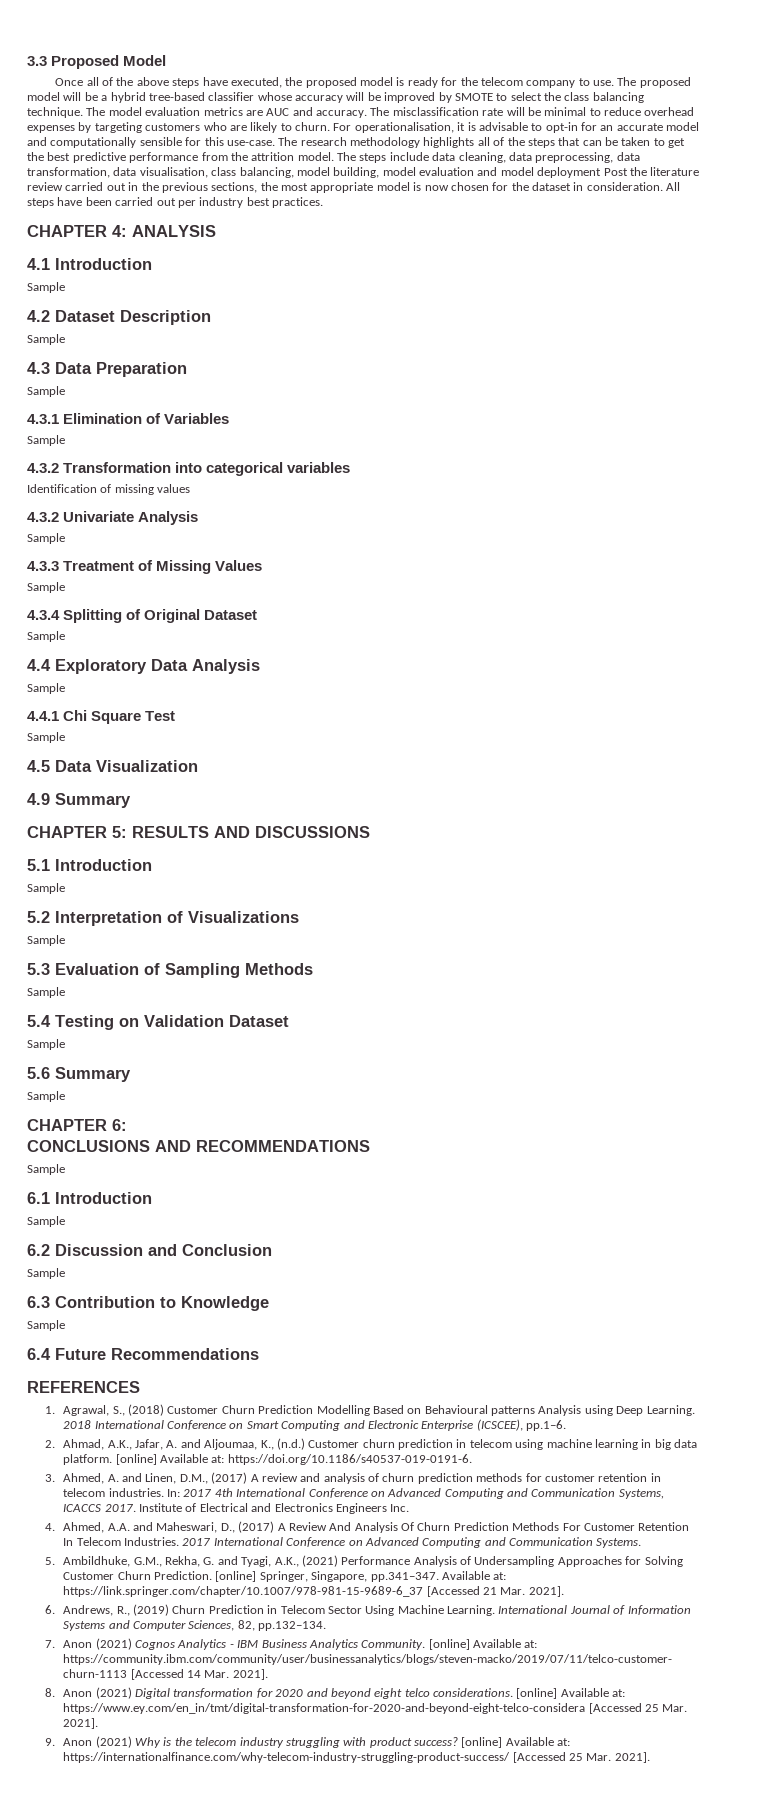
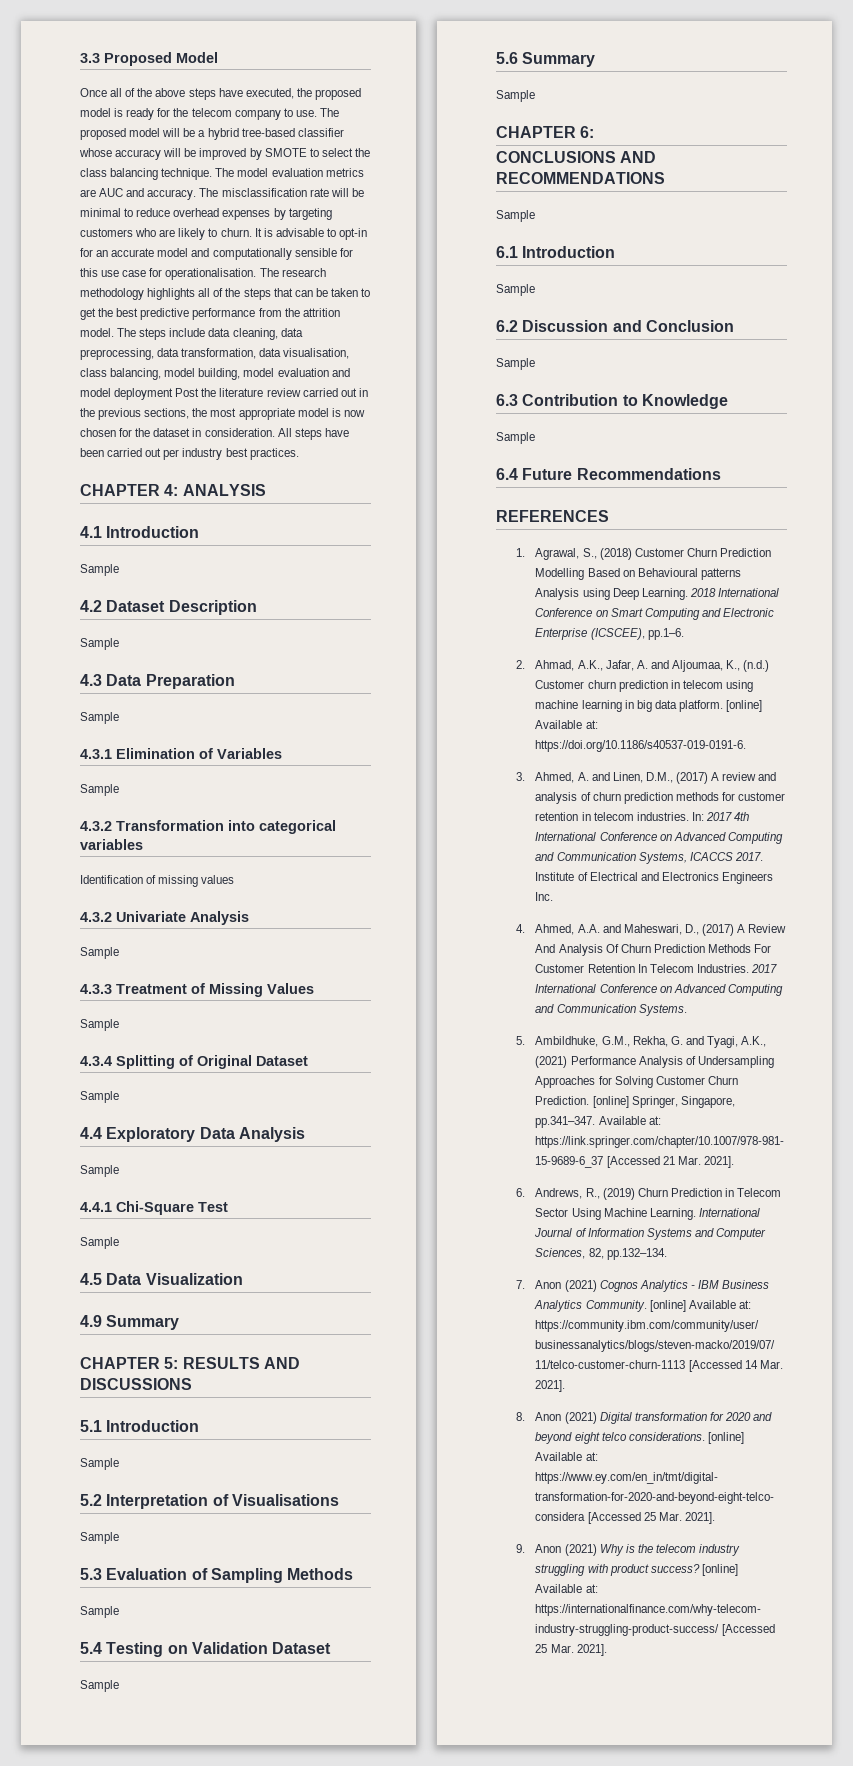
[333,122,466,133] For operationalisation, it -> [254,228,262,237] It
[226,140,275,146] use-case. -> [101,268,257,280] use case for operationalisation.
[63,710,142,724] Chi Square -> [116,1201,194,1215] Chi-Square
[188,911,299,923] Visualizations -> [231,1494,339,1506] Visualisations

